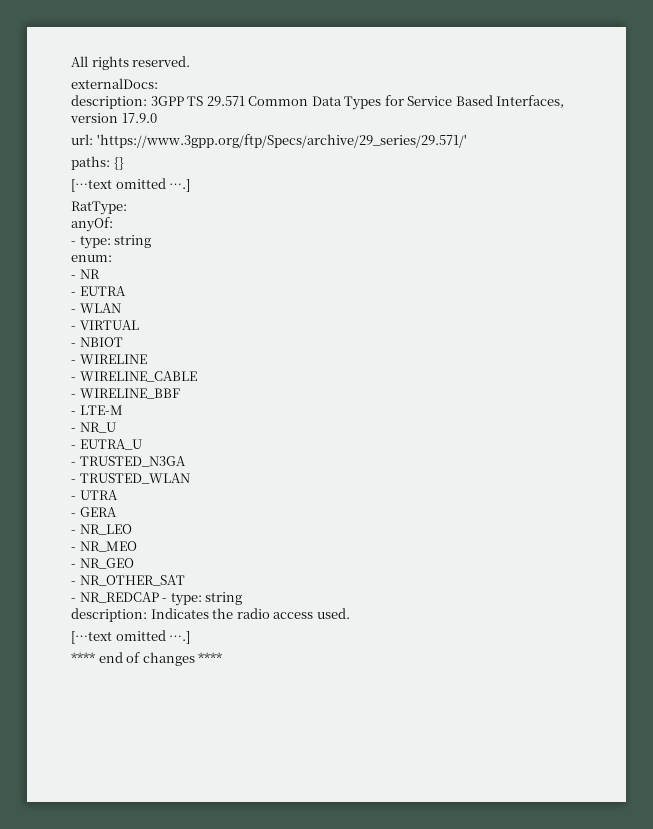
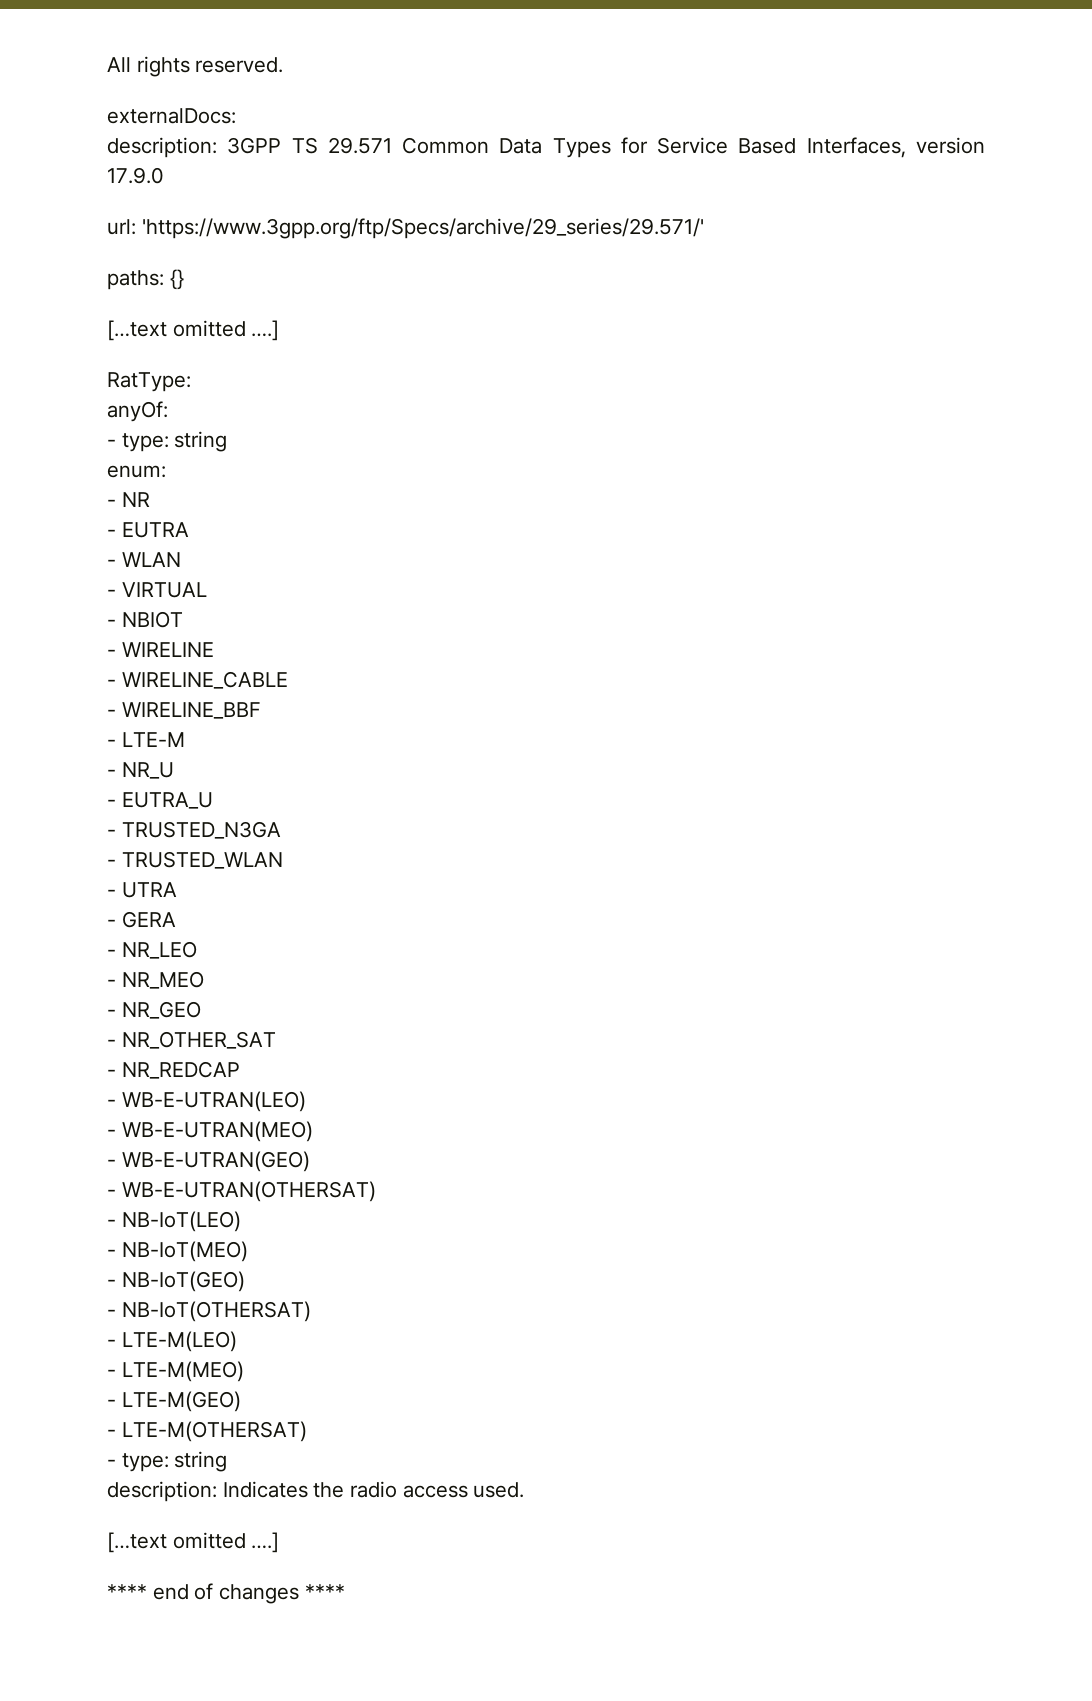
(159, 597) none -> [107,1091,306,1112] [107,1121,313,1142] [107,1151,310,1172] [107,1181,376,1202] [107,1211,241,1232] [107,1241,248,1262] [107,1271,245,1292] [107,1301,311,1322] [107,1331,237,1352] [107,1361,244,1382] [107,1391,241,1412] [107,1421,307,1442] // - WB-E-UTRAN(LEO) // - WB-E-UTRAN(MEO) // - WB-E-UTRAN(GEO) // - WB-E-UTRAN(OTHERSAT) // - NB-IoT(LEO) // - NB-IoT(MEO) // - NB-IoT(GEO) // - NB-IoT(OTHERSAT) // - LTE-M(LEO) // - LTE-M(MEO) // - LTE-M(GEO) // - LTE-M(OTHERSAT) //

